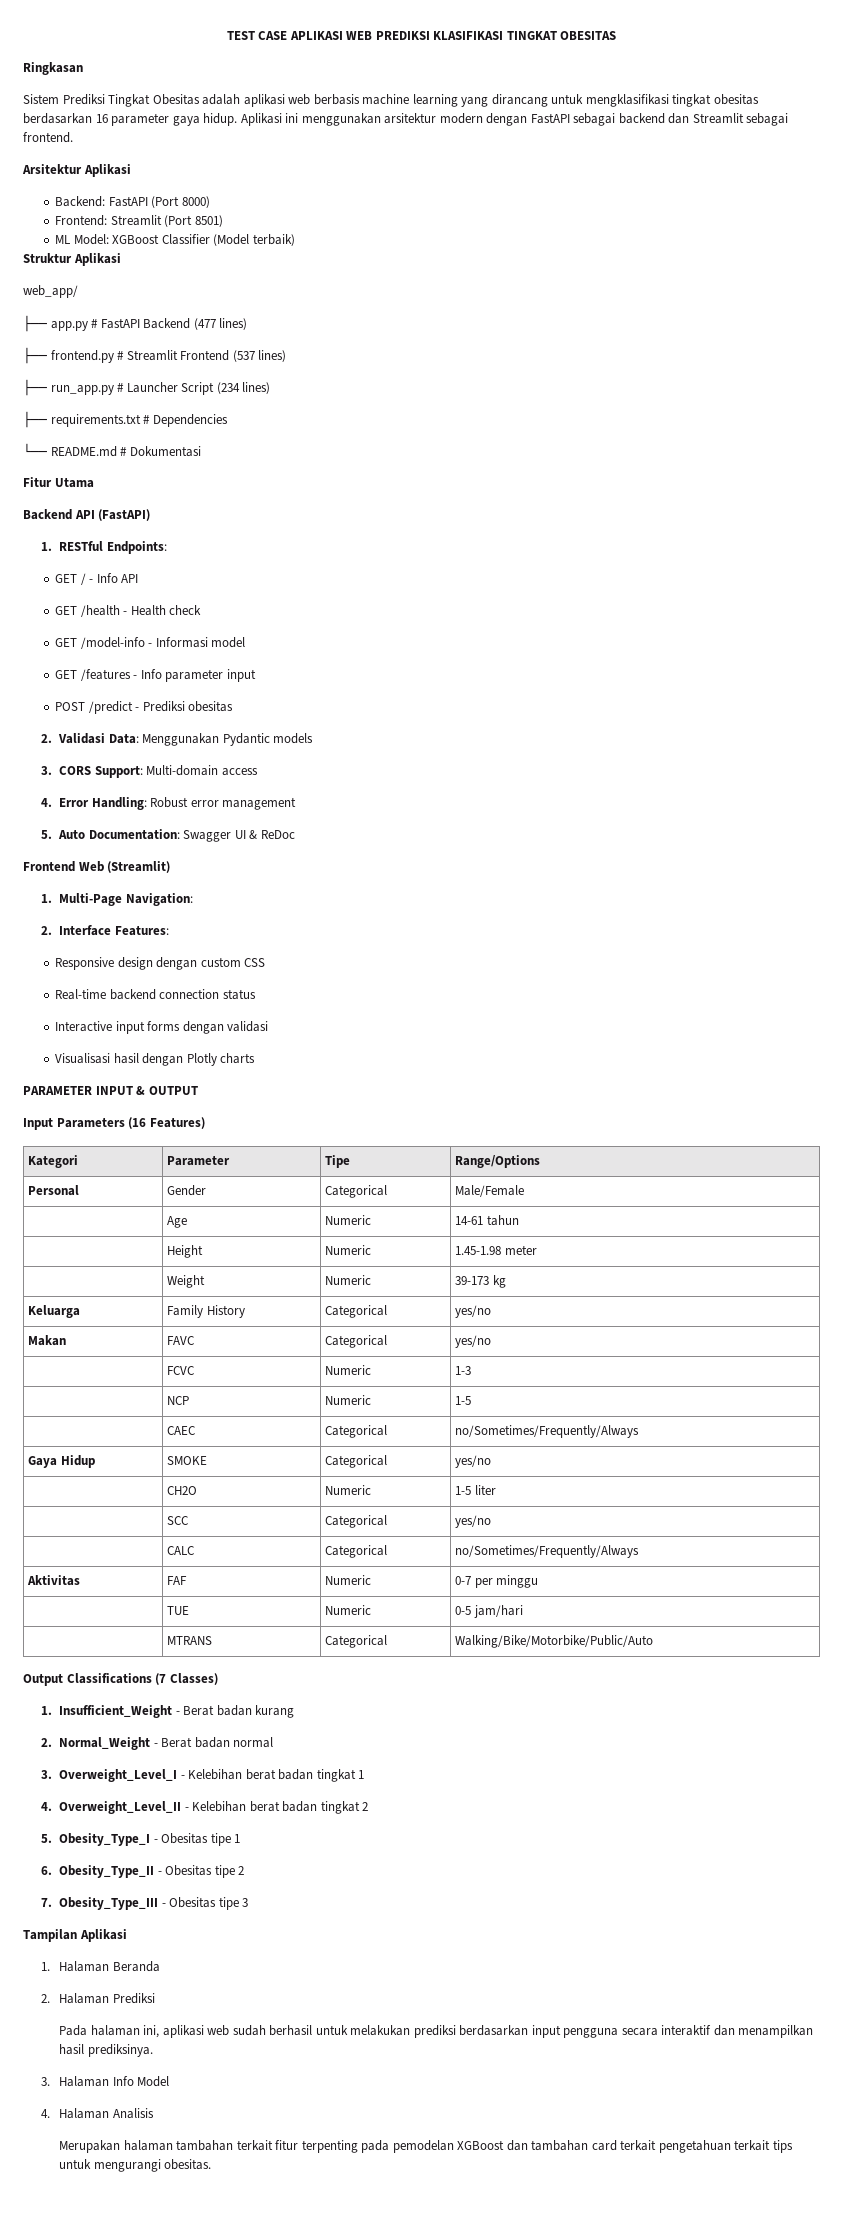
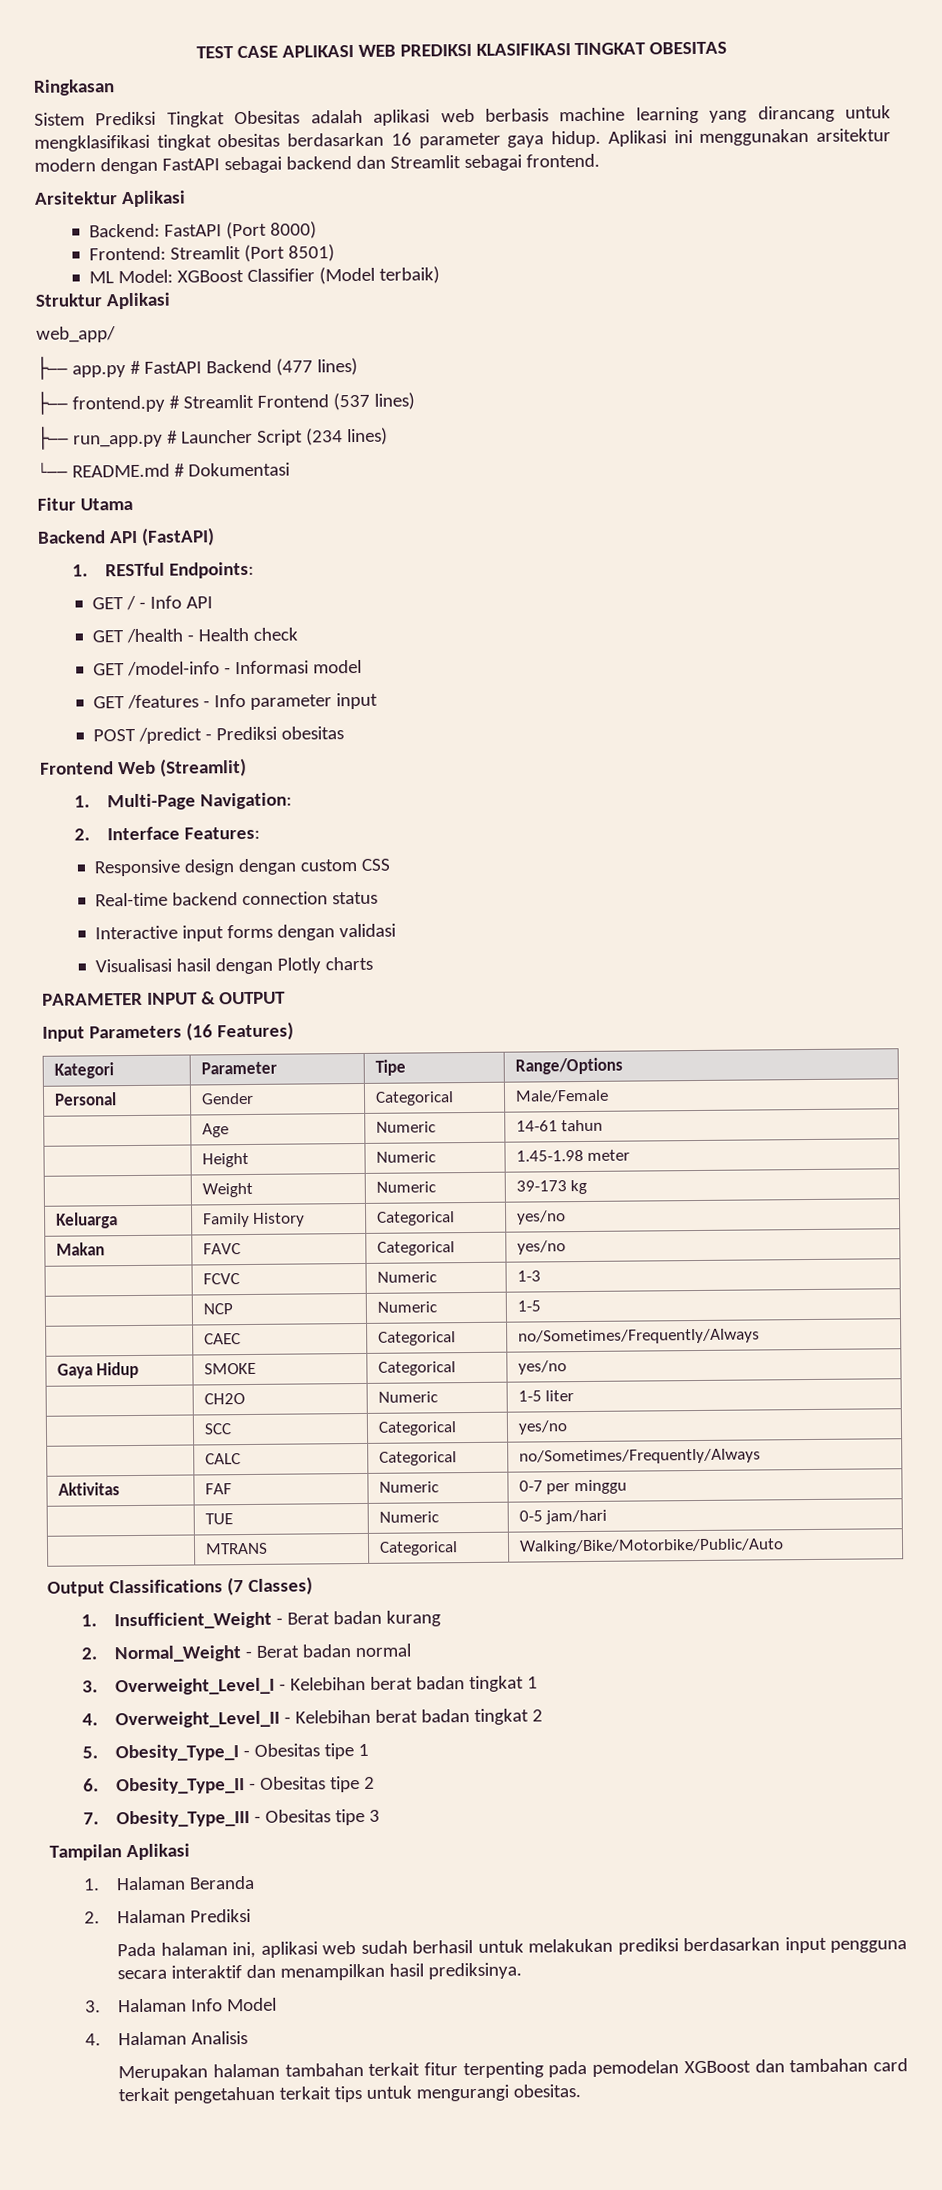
[23,411,228,428] // ├── requirements.txt # Dependencies -> (388, 436) none
[41,733,314,746] [41,765,258,778] [41,797,297,810] [41,829,295,842] // 2. Validasi Data: Menggunakan Pydantic models // 3. CORS Support: Multi-domain access // 4. Error Handling: Robust error management // 5. Auto Documentation: Swagger UI & ReDoc -> (344, 733) none

